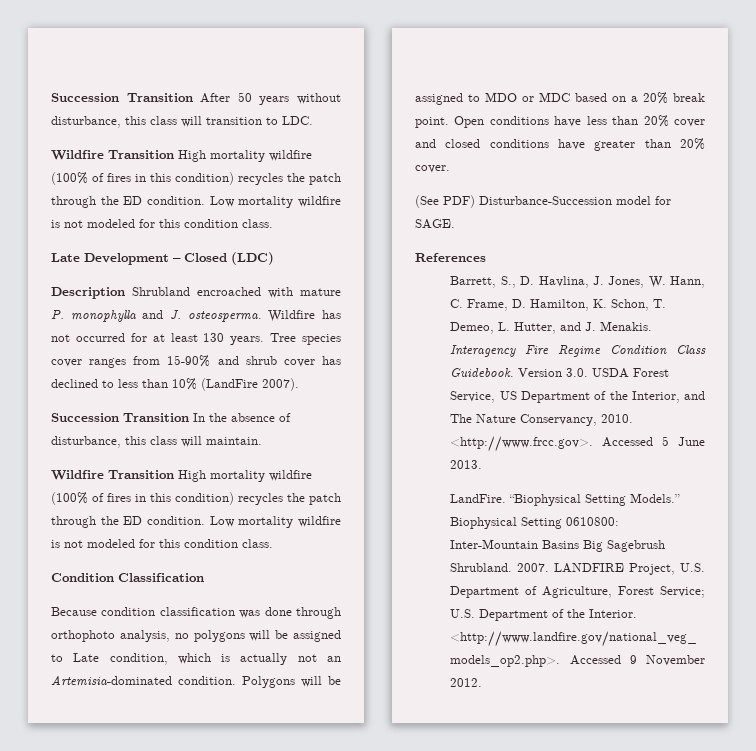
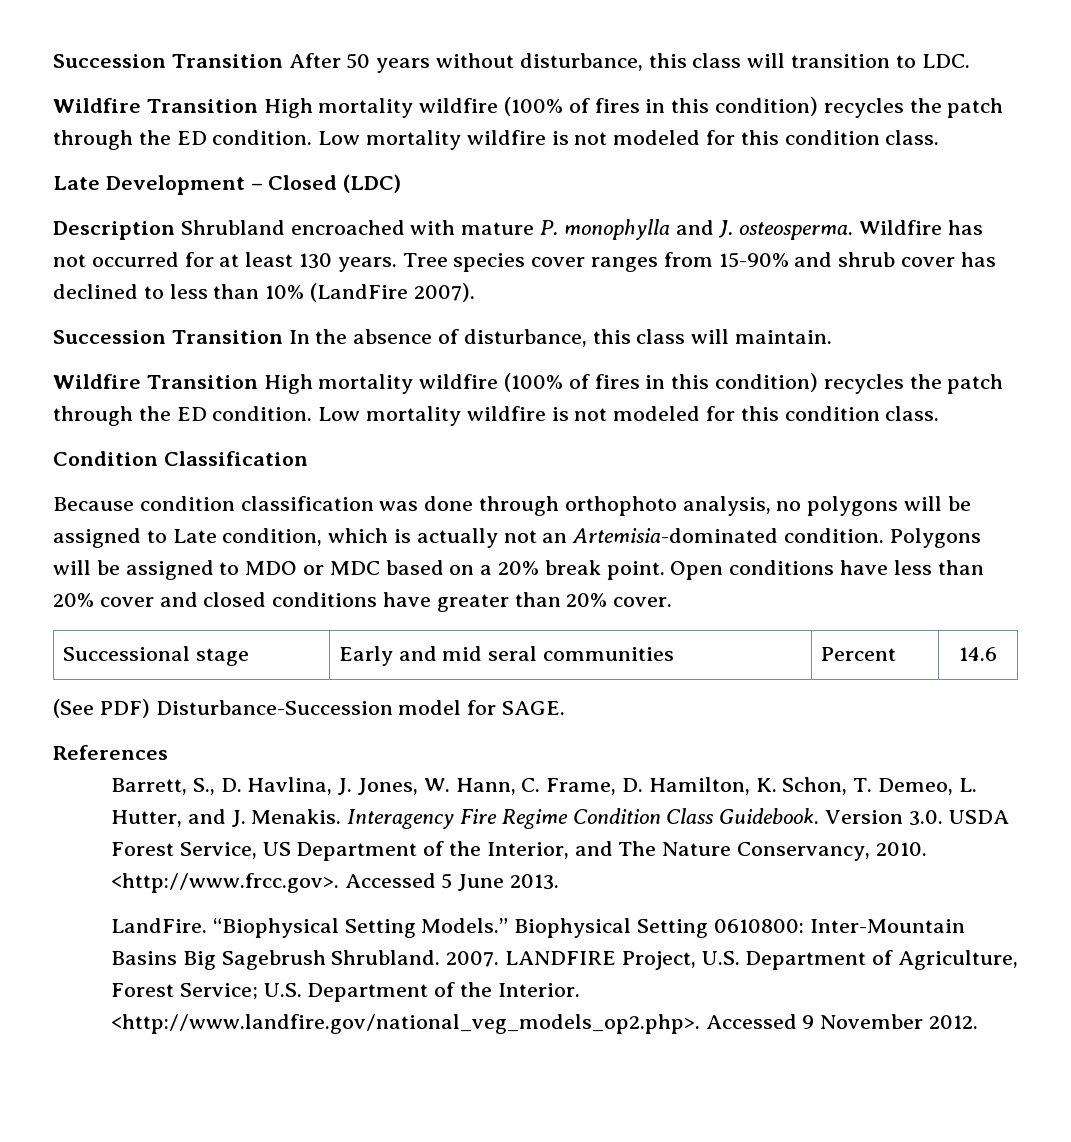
(450, 169) none -> [62,646,249,666] [338,646,675,666] [820,647,896,661] [959,647,997,661] // Successional stage | Early and mid seral communities | Percent | 14.6

